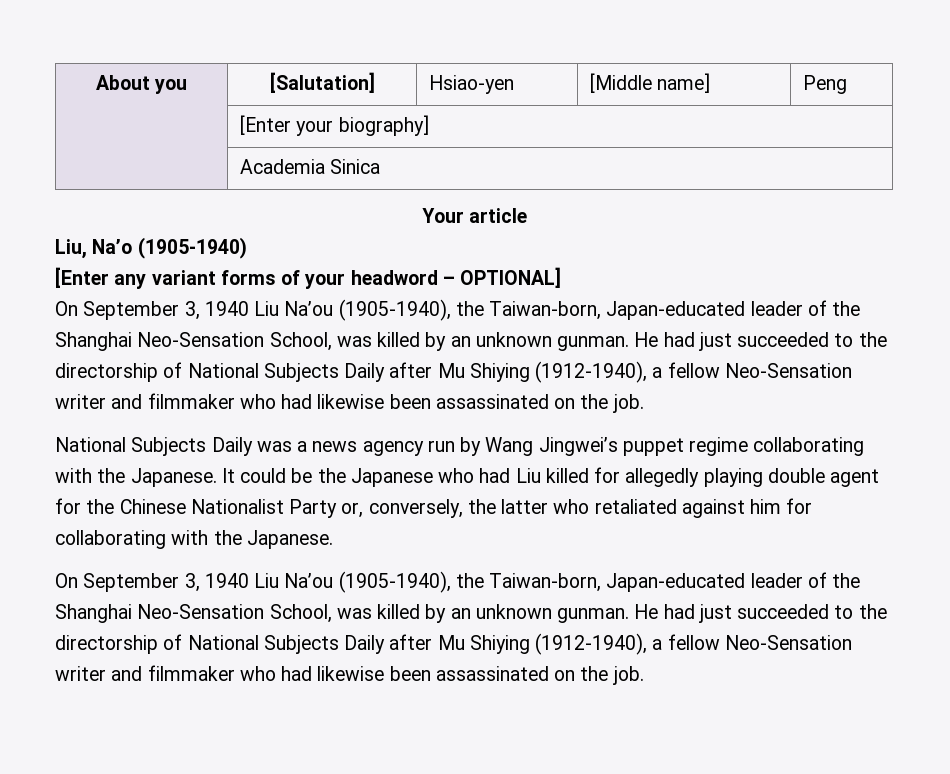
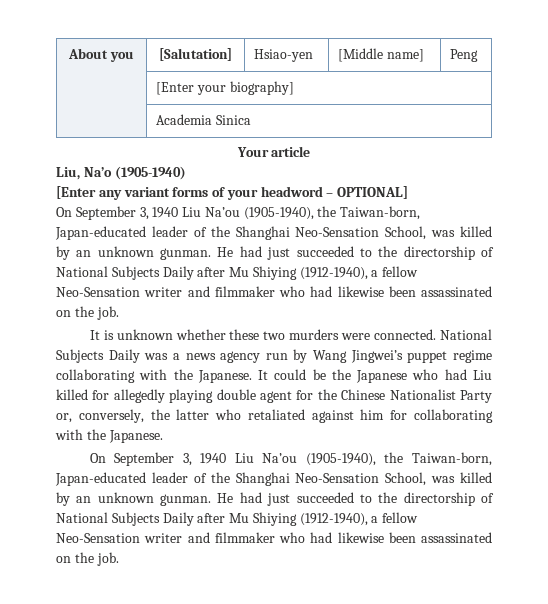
(644, 403) none -> [89,329,437,340] It is unknown whether these two murders were connected.

